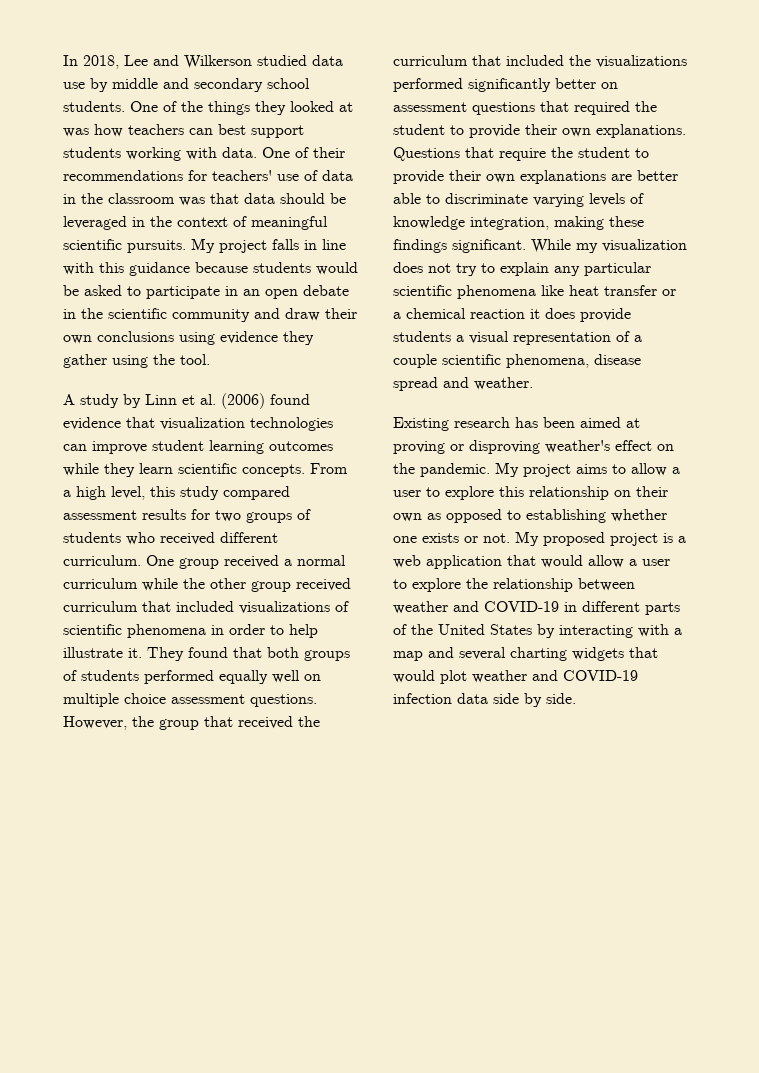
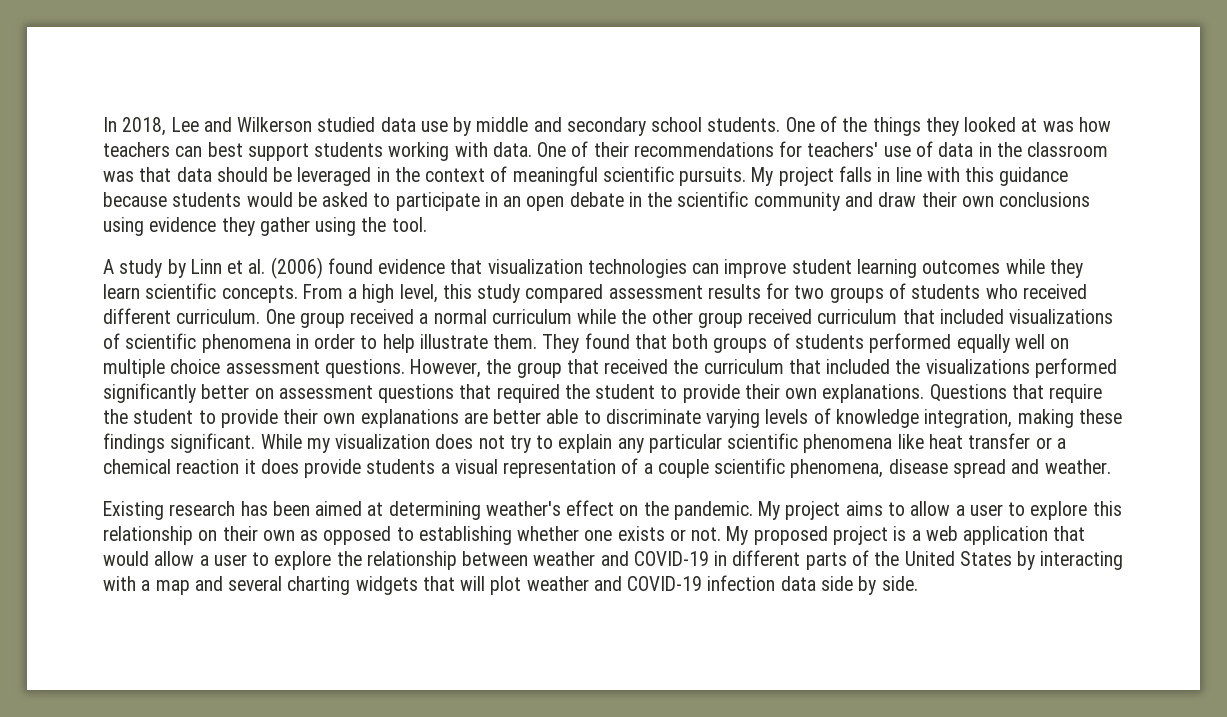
[128,648,142,658] it. -> [493,334,538,349] them.
[393,440,540,454] proving or disproving -> [388,501,481,520] determining
[393,670,435,683] would -> [460,576,486,591] will

